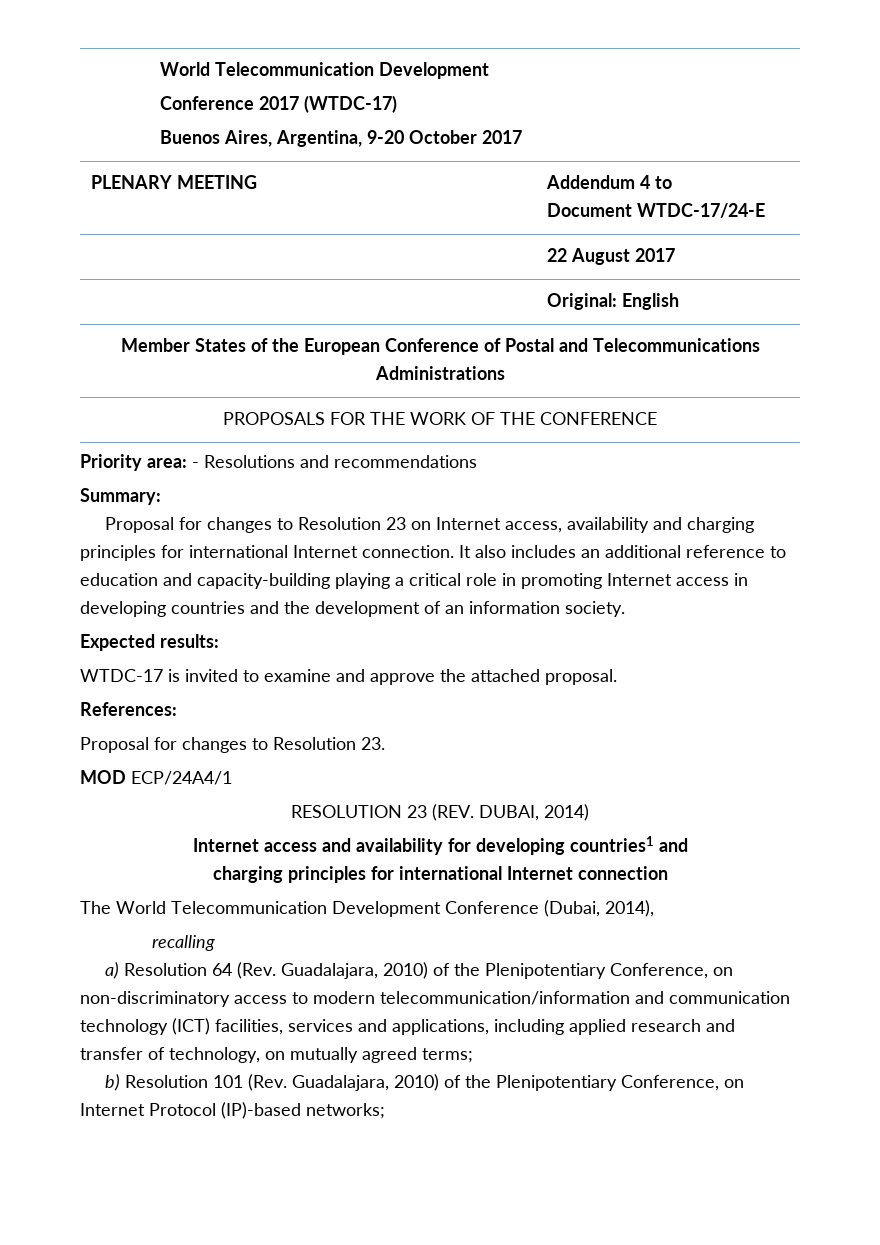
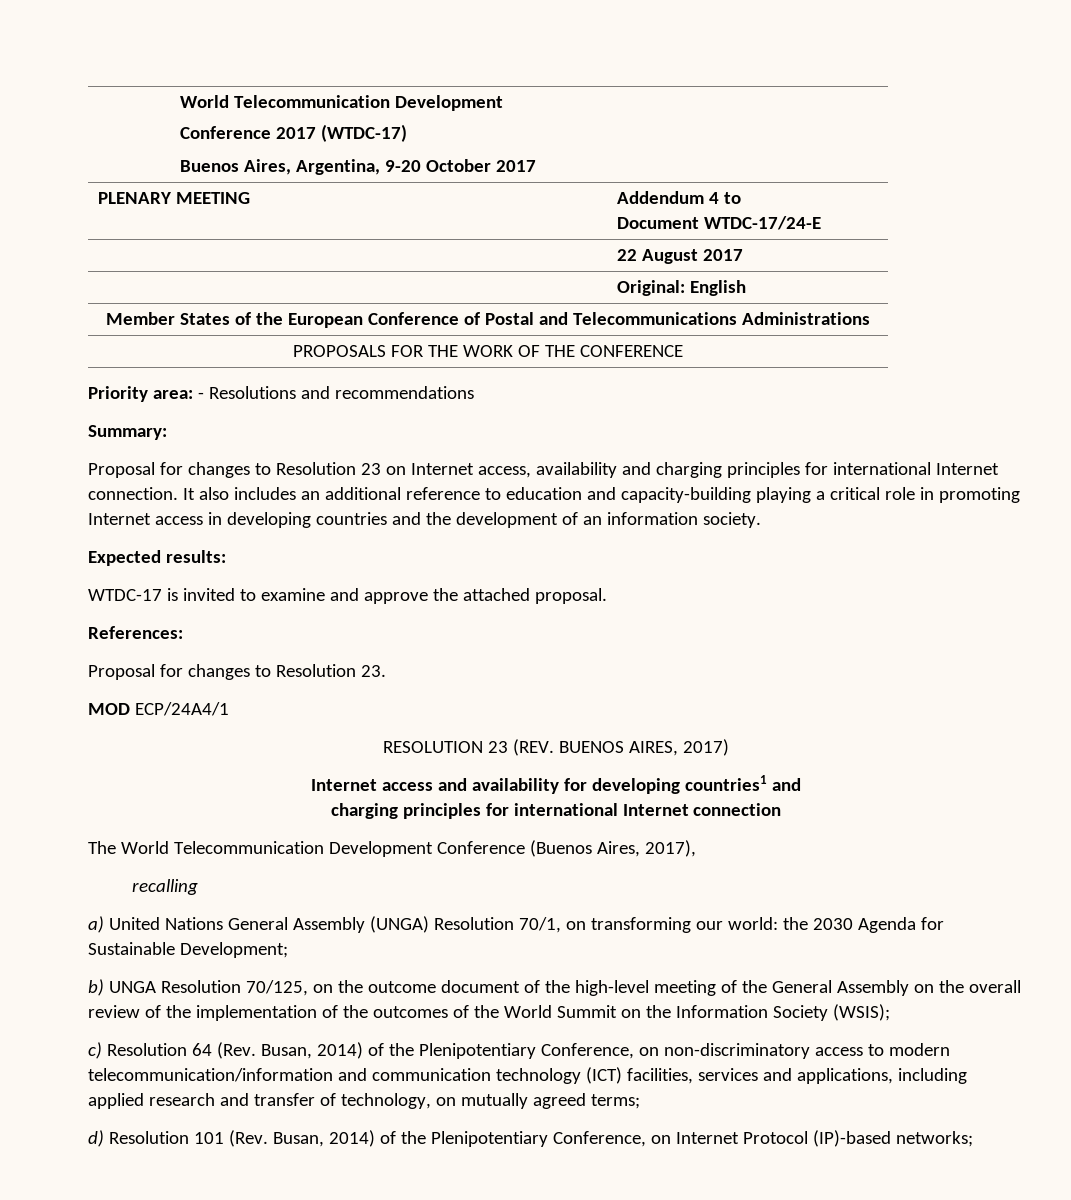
[479,804,589,821] DUBAI, 2014) -> [558,739,729,756] BUENOS AIRES, 2017)
[544,900,654,917] (Dubai, 2014), -> [529,840,696,857] (Buenos Aires, 2017),
(119, 970) none -> [108,916,944,933] [88,942,288,958] [88,979,1021,996] [88,1004,890,1021] [88,1042,102,1059] United Nations General Assembly (UNGA) Resolution 70/1, on transforming our world: the 2030 Agenda for Sustainable Development; // b) UNGA Resolution 70/125, on the outcome document of the high-level meeting of the General Assembly on the overall review of the implementation of the outcomes of the World Summit on the Information Society (WSIS); // c)
[280,962,428,979] Guadalajara, 2010) -> [260,1042,363,1059] Busan, 2014)
[104,1074,120,1091] b) -> [88,1130,104,1147] d)
[291,1074,439,1091] Guadalajara, 2010) -> [272,1130,375,1147] Busan, 2014)

